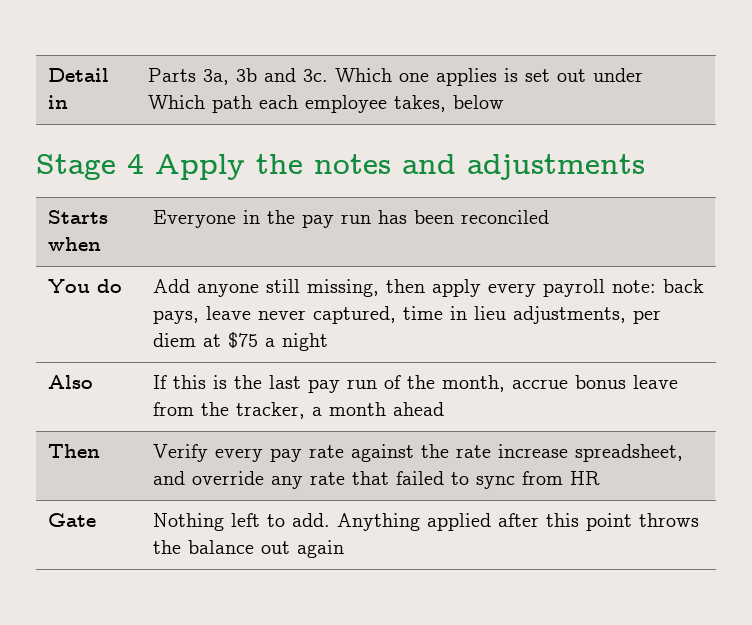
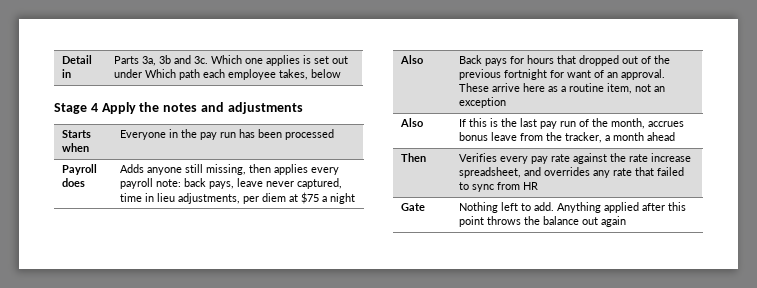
[460,210,549,224] [47,279,122,293] [152,279,190,293] reconciled // You do | Add -> [285,129,335,140] [62,164,98,175] [62,178,86,187] [120,164,145,173] processed // Payroll does | Adds
[431,279,481,297] apply -> [274,164,309,175] applies
(328, 342) none -> [400,55,424,64] [459,55,671,66] [459,69,666,80] [459,83,666,94] [459,97,507,108] // Also | Back pays for hours that dropped out of the previous fortnight for want of an approval. These arrive here as a routine item, not an exception
[511,379,568,389] accrue -> [648,121,685,127] accrues
[152,444,208,462] Verify -> [459,153,498,162] Verifies
[191,471,264,485] override -> [544,167,591,176] overrides

